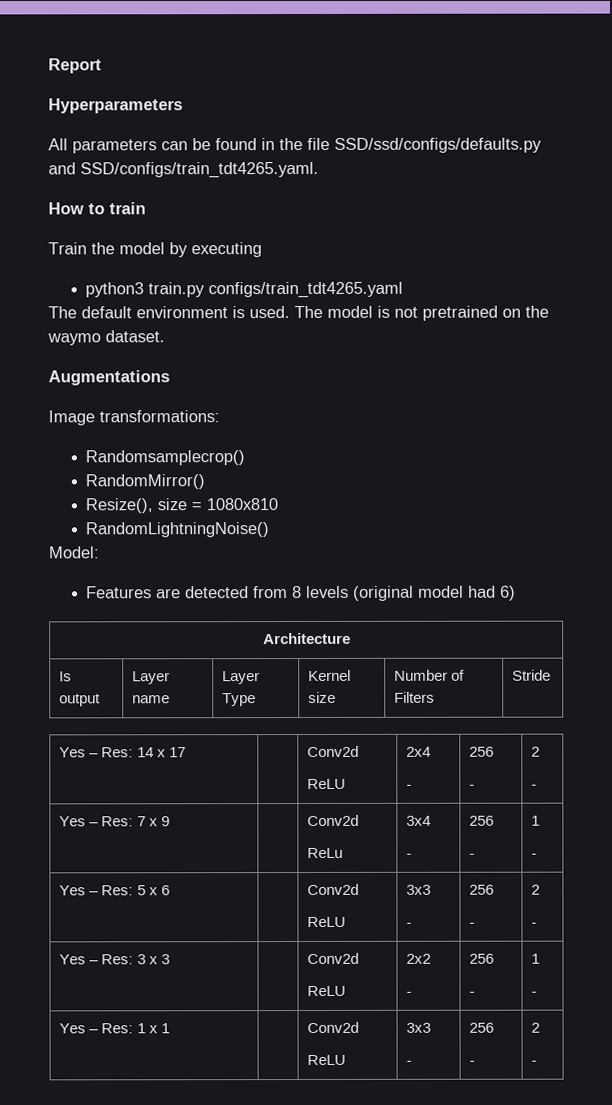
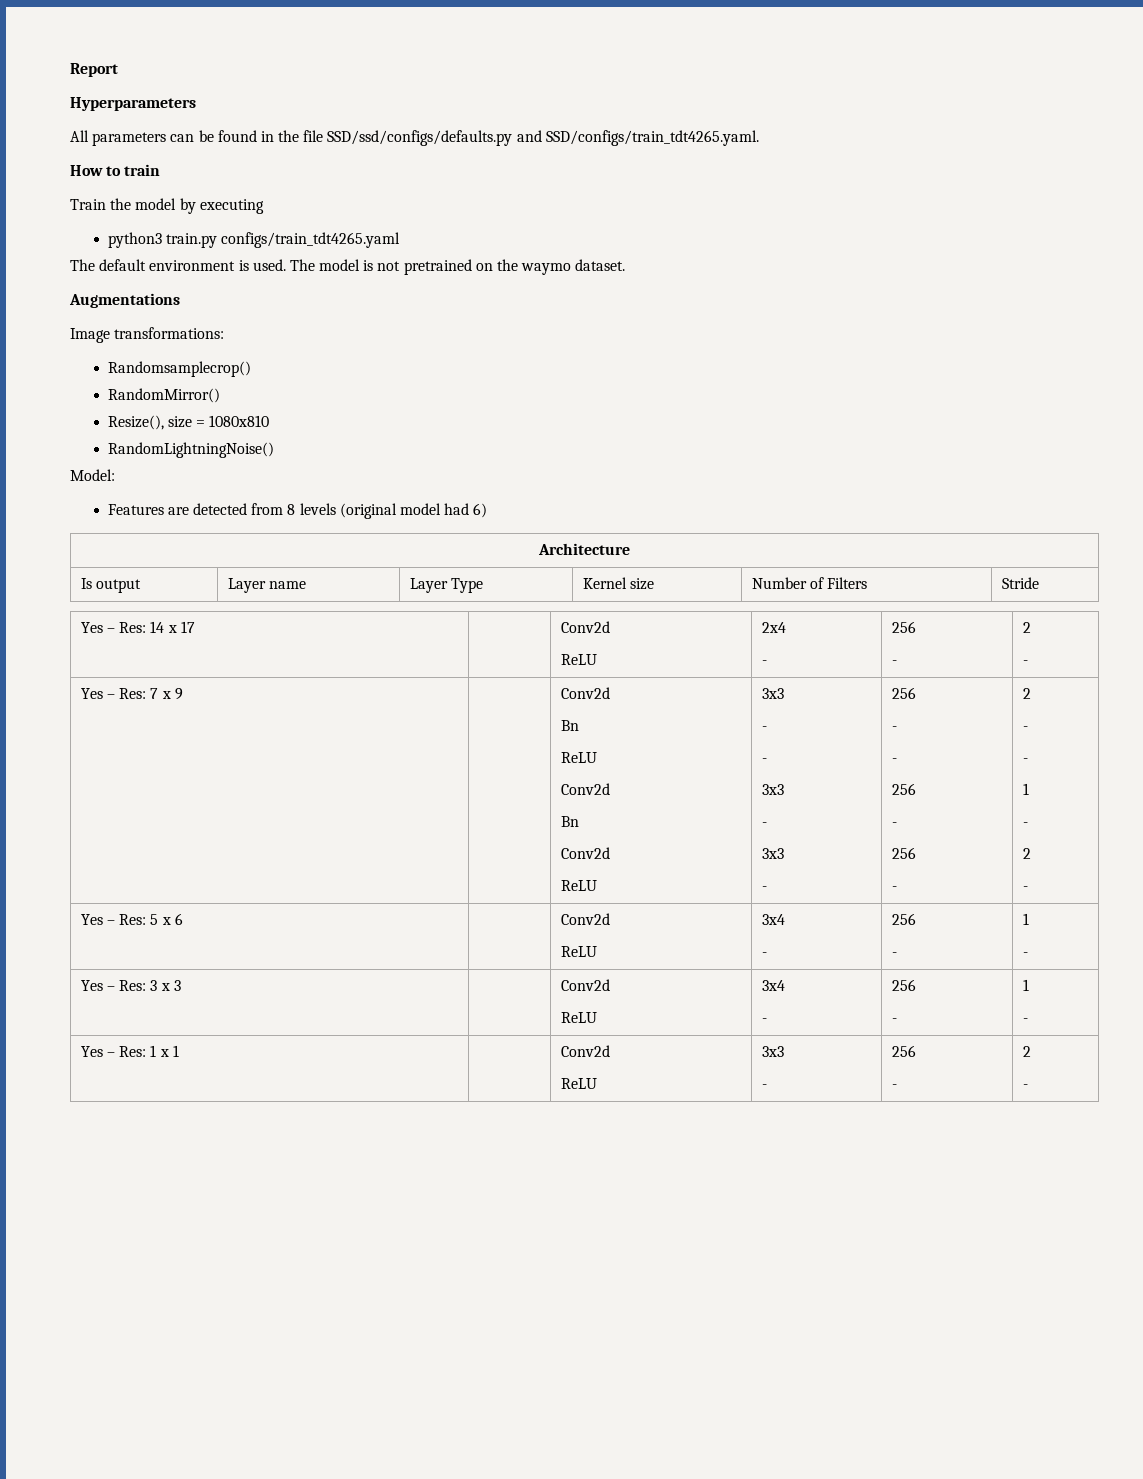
[307,847,344,858] [406,815,432,826] [406,853,413,858] [469,815,495,826] [469,853,476,858] [531,815,541,826] [531,853,538,858] [59,885,170,896] [307,883,360,895] [307,916,347,927] [406,884,432,895] [406,922,413,927] [469,884,495,895] [469,922,476,927] [531,884,541,895] [531,922,538,927] ReLu | 3x4 // - | 256 // - | 1 // - // Yes – Res: 5 x 6 | | Conv2d // ReLU | 3x3 // - | 256 // - | 2 // - -> [560,720,579,731] [560,752,597,763] [560,783,610,795] [560,816,579,827] [560,847,610,859] [560,880,597,891] [761,688,784,699] [761,726,767,731] [761,758,767,763] [761,784,784,795] [761,822,767,827] [761,848,784,859] [761,886,767,891] [891,687,916,699] [891,726,897,731] [891,758,897,763] [891,783,916,795] [891,822,897,827] [891,847,916,859] [891,886,897,891] [1022,688,1031,699] [1022,726,1028,731] [1022,758,1028,763] [1022,783,1029,795] [1022,822,1028,827] [1022,848,1031,859] [1022,886,1028,891] [80,913,183,925] [560,913,610,925] [560,946,597,957] [761,914,785,925] [761,952,767,957] [891,913,916,925] [891,952,897,957] [1022,913,1029,925] [1022,952,1028,957] Bn // ReLU // Conv2d // Bn // Conv2d // ReLU | 3x3 // - // - // 3x3 // - // 3x3 // - | 256 // - // - // 256 // - // 256 // - | 2 // - // - // 1 // - // 2 // - // Yes – Res: 5 x 6 | | Conv2d // ReLU | 3x4 // - | 256 // - | 1 // -
[406,953,432,964] 2x2 -> [761,980,785,991] 3x4

